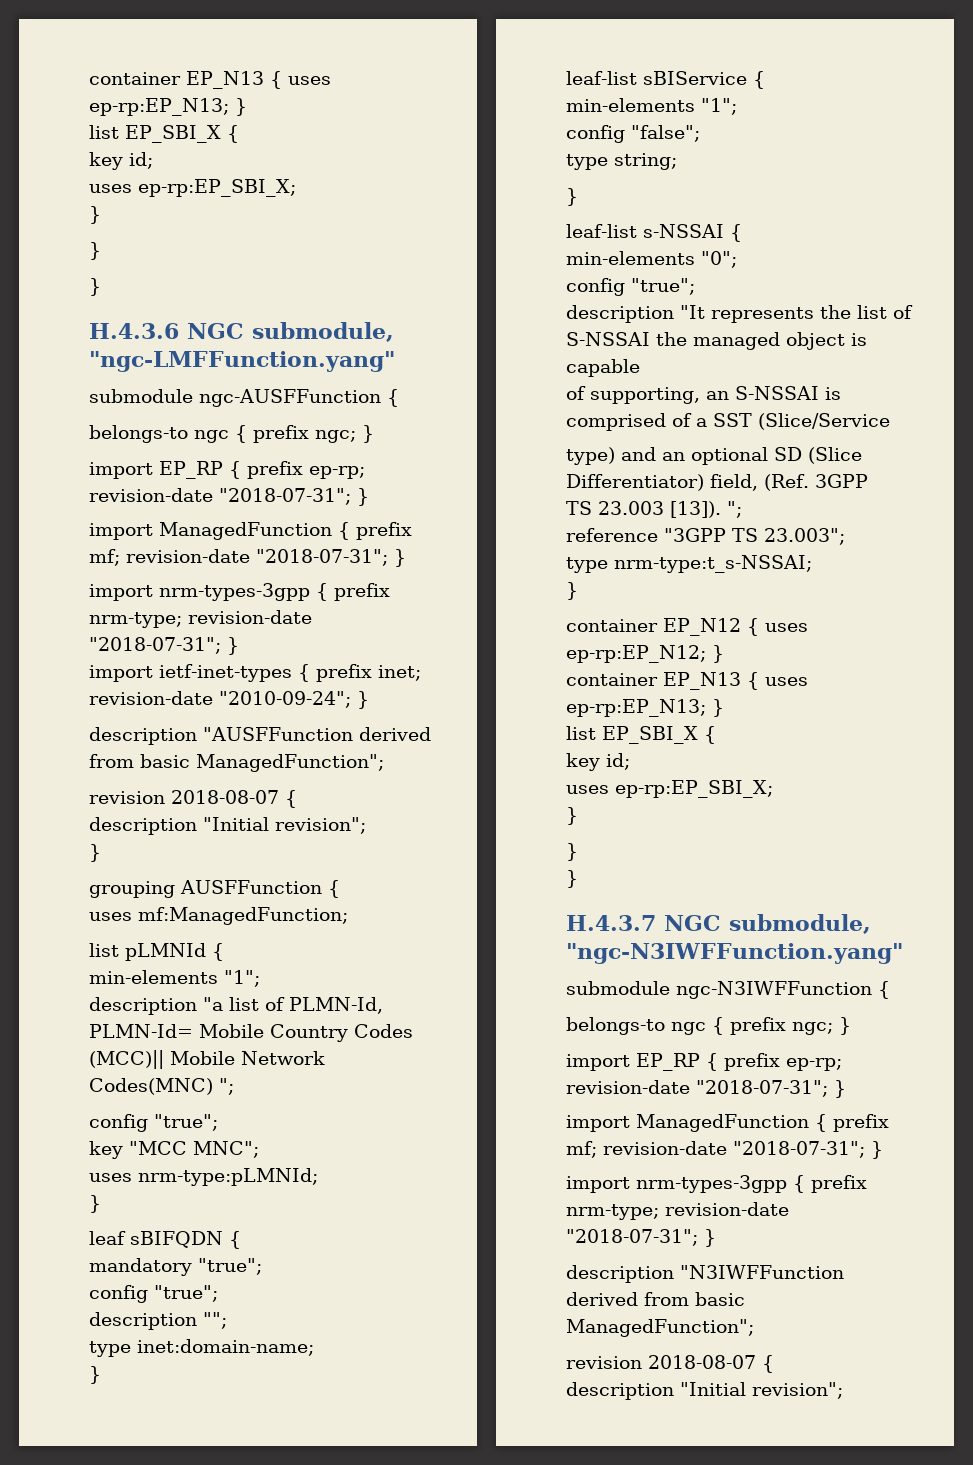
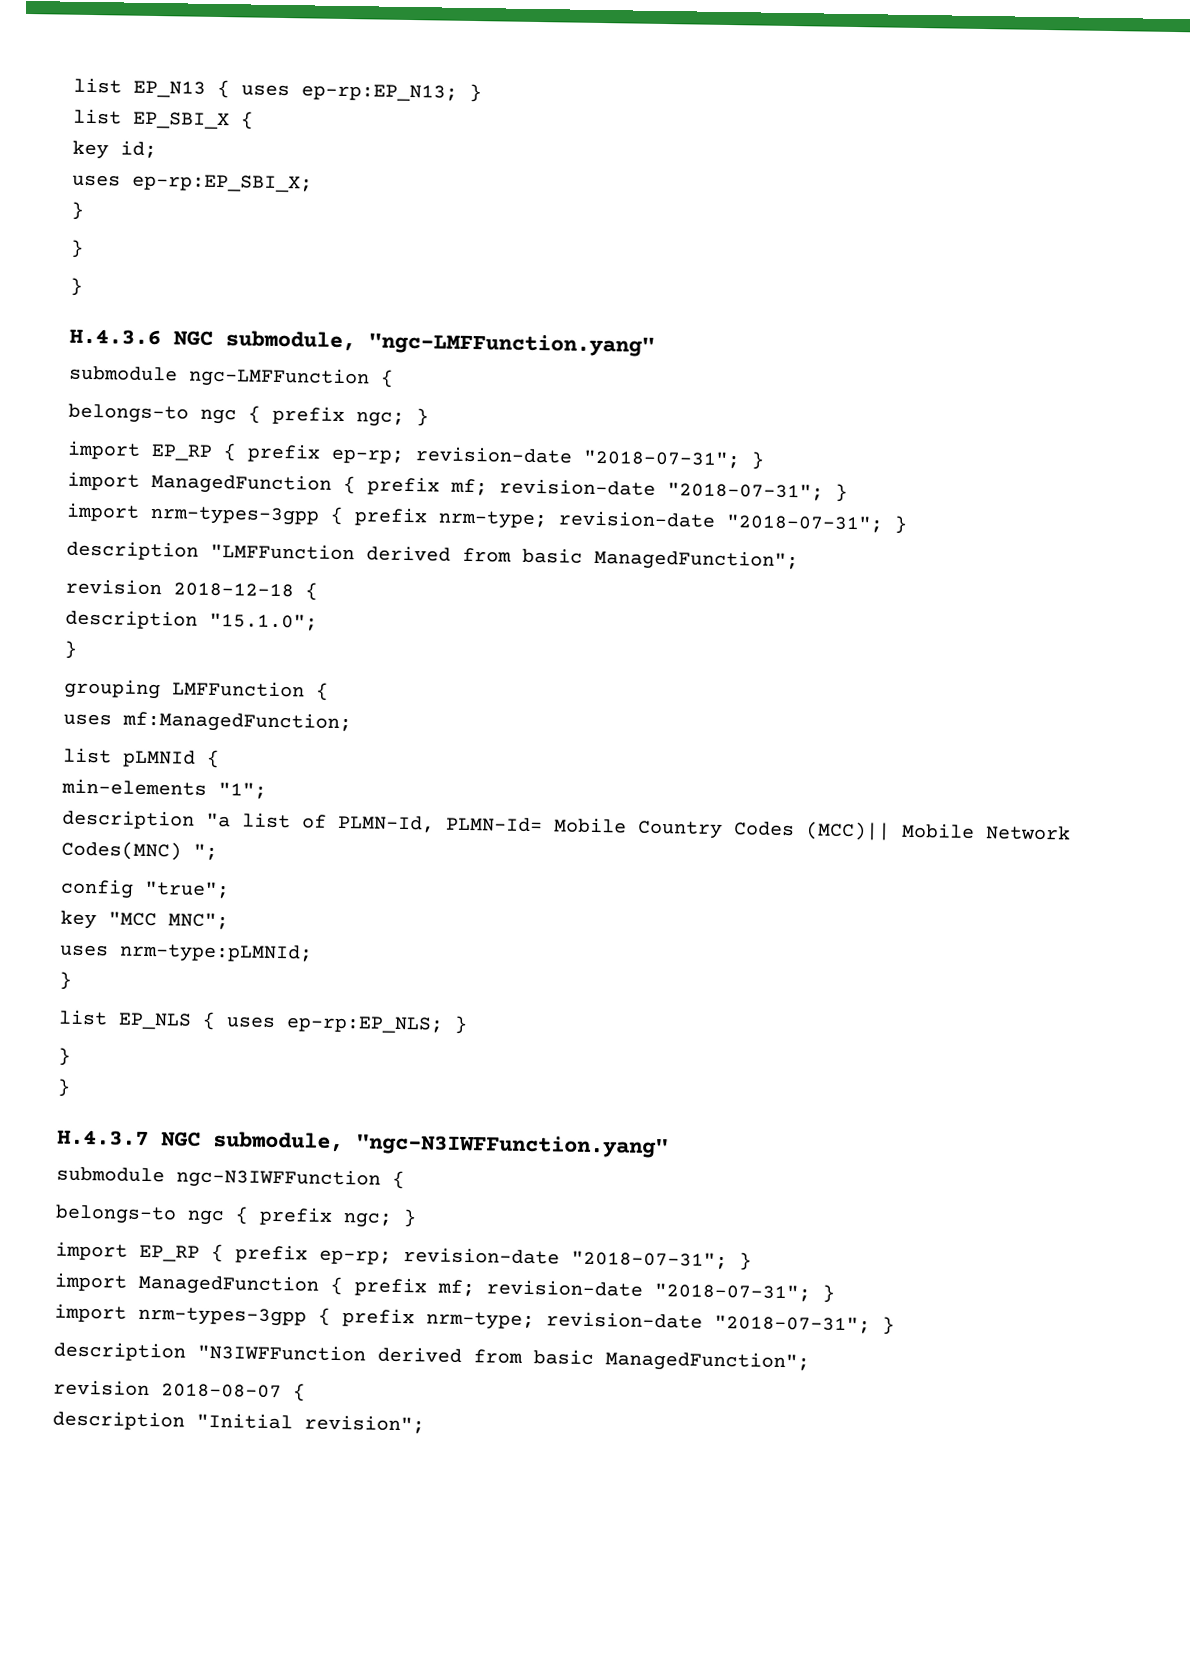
[89,72,181,85] container -> [73,77,122,94] list
[199,389,381,407] ngc-AUSFFunction -> [188,366,370,389] ngc-LMFFunction
[89,664,421,682] [89,691,369,709] [89,727,431,745] [89,754,384,772] [89,790,297,808] [89,817,366,835] // import ietf-inet-types { prefix inet; revision-date "2010-09-24"; } // description "AUSFFunction derived from basic ManagedFunction"; // revision 2018-08-07 { // description "Initial revision"; -> [66,540,799,572] [65,578,318,601] [65,609,318,631] // description "LMFFunction derived from basic ManagedFunction"; // revision 2018-12-18 { // description "15.1.0";
[180,880,322,894] AUSFFunction -> [172,680,305,698] LMFFunction
[89,1231,241,1249] [89,1258,262,1276] [89,1285,218,1303] [89,1312,227,1330] [89,1339,314,1357] [89,1366,101,1384] [566,71,765,89] [566,98,737,115] [566,125,700,143] [566,153,677,170] [566,188,578,206] [566,224,742,242] [566,251,737,268] [566,278,695,296] [566,305,913,323] [566,332,868,350] [566,359,640,377] [566,386,842,404] [566,413,890,431] [566,447,862,465] [566,474,868,491] [566,501,742,518] [566,528,845,545] [566,555,812,573] [566,582,578,600] [566,618,808,636] [566,645,724,663] [566,672,808,690] [566,699,724,717] [566,726,716,744] [566,753,630,771] [566,780,773,798] leaf sBIFQDN { // mandatory "true"; // config "true"; // description ""; // type inet:domain-name; // } // leaf-list sBIService { // min-elements "1"; // config "false"; // type string; // } // leaf-list s-NSSAI { // min-elements "0"; // config "true"; // description "It represents the list of S-NSSAI the managed object is capable // of supporting, an S-NSSAI is comprised of a SST (Slice/Service // type) and an optional SD (Slice Differentiator) field, (Ref. 3GPP // TS 23.003 [13]). "; // reference "3GPP TS 23.003"; // type nrm-type:t_s-NSSAI; // } // container EP_N12 { uses ep-rp:EP_N12; } // container EP_N13 { uses ep-rp:EP_N13; } // list EP_SBI_X { // key id; // uses ep-rp:EP_SBI_X; // -> [58,1009,444,1034] list EP_NLS { uses ep-rp:EP_NLS;

